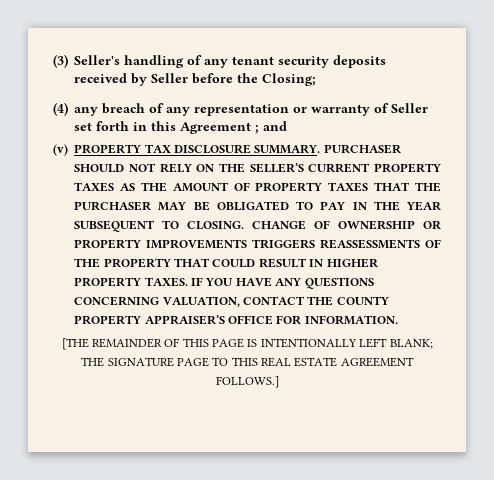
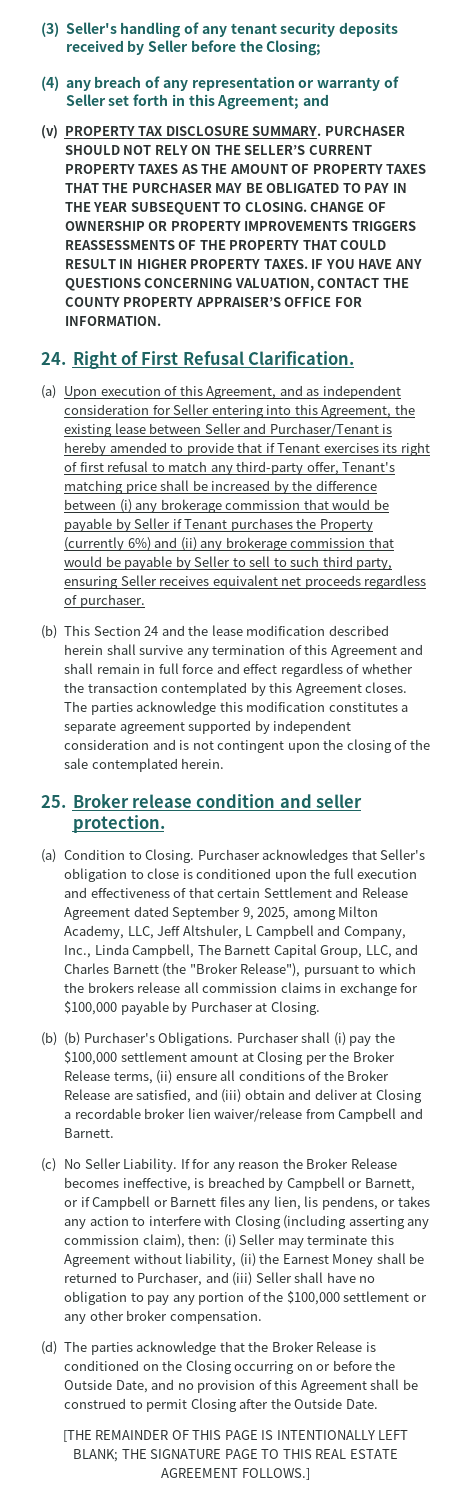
[180,122,260,134] Agreement ; -> [217,95,300,110] Agreement;
(398, 320) none -> [41,351,355,369] [41,385,401,399] [64,404,415,418] [64,423,393,437] [64,442,430,456] [64,461,396,475] [64,480,377,494] [64,499,389,513] [64,518,373,532] [64,537,394,551] [64,556,393,570] [64,575,427,589] [64,594,145,608] [41,625,389,639] [64,644,424,658] [64,663,413,677] [64,682,408,696] [64,701,409,715] [64,720,352,734] [64,739,430,753] [64,758,225,772] [41,794,363,808] [72,815,165,833] [41,849,426,863] [64,868,418,882] [64,887,408,898] [64,906,379,920] [64,925,406,939] [64,944,419,958] [64,963,416,977] [64,982,419,996] [64,1001,320,1015] [41,1032,395,1046] [64,1051,395,1065] [64,1070,390,1084] [64,1089,422,1103] [64,1108,423,1122] [64,1128,115,1138] [41,1158,397,1172] [64,1177,415,1191] [64,1196,430,1210] [64,1215,430,1229] [64,1234,394,1248] [64,1253,425,1267] [64,1272,376,1286] [64,1291,427,1305] [64,1310,262,1324] [41,1341,376,1355] [64,1360,396,1374] [64,1379,418,1393] [64,1398,378,1412] // 24. Right of First Refusal Clarification. // (a) Upon execution of this Agreement, and as independent consideration for Seller entering into this Agreement, the existing lease between Seller and Purchaser/Tenant is hereby amended to provide that if Tenant exercises its right of first refusal to match any third-party offer, Tenant's matching price shall be increased by the difference between (i) any brokerage commission that would be payable by Seller if Tenant purchases the Property (currently 6%) and (ii) any brokerage commission that would be payable by Seller to sell to such third party, ensuring Seller receives equivalent net proceeds regardless of purchaser. // (b) This Section 24 and the lease modification described herein shall survive any termination of this Agreement and shall remain in full force and effect regardless of whether the transaction contemplated by this Agreement closes. The parties acknowledge this modification constitutes a separate agreement supported by independent consideration and is not contingent upon the closing of the sale contemplated herein. // 25. Broker release condition and seller protection. // (a) Condition to Closing. Purchaser acknowledges that Seller's obligation to close is conditioned upon the full execution and effectiveness of that certain Settlement and Release Agreement dated September 9, 2025, among Milton Academy, LLC, Jeff Altshuler, L Campbell and Company, Inc., Linda Campbell, The Barnett Capital Group, LLC, and Charles Barnett (the "Broker Release"), pursuant to which the brokers release all commission claims in exchange for $100,000 payable by Purchaser at Closing. // (b) (b) Purchaser's Obligations. Purchaser shall (i) pay the $100,000 settlement amount at Closing per the Broker Release terms, (ii) ensure all conditions of the Broker Release are satisfied, and (iii) obtain and deliver at Closing a recordable broker lien waiver/release from Campbell and Barnett. // (c) No Seller Liability. If for any reason the Broker Release becomes ineffective, is breached by Campbell or Barnett, or if Campbell or Barnett files any lien, lis pendens, or takes any action to interfere with Closing (including asserting any commission claim), then: (i) Seller may terminate this Agreement without liability, (ii) the Earnest Money shall be returned to Purchaser, and (iii) Seller shall have no obligation to pay any portion of the $100,000 settlement or any other broker compensation. // (d) The parties acknowledge that the Broker Release is conditioned on the Closing occurring on or before the Outside Date, and no provision of this Agreement shall be construed to permit Closing after the Outside Date.

